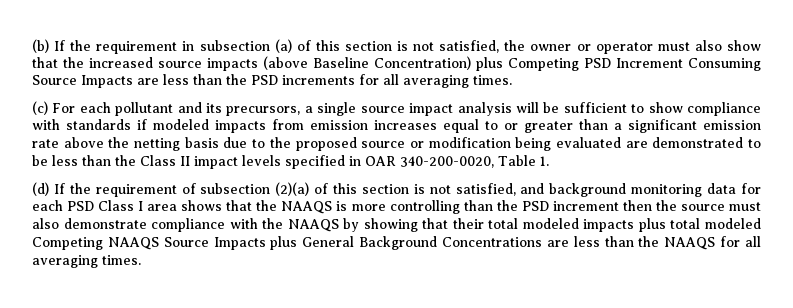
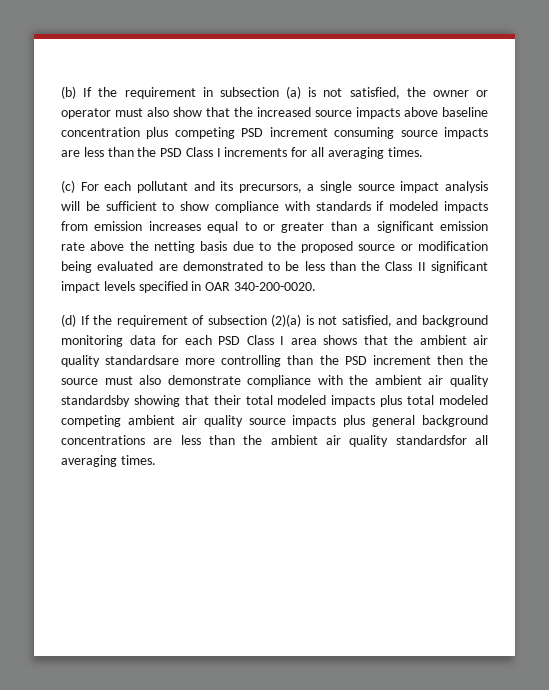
[296,40,392,51] of this section -> (301, 92) none
[263,56,761,71] [32,75,133,88] (above Baseline Concentration) plus Competing PSD Increment Consuming Source Impacts -> [404,107,488,117] [61,127,488,139] above baseline concentration plus competing PSD increment consuming source impacts
(278, 80) none -> [185,147,221,157] Class I
(190, 161) none -> [430,261,488,273] significant
[400,155,549,168] 340-200-0020, Table 1. -> [233,282,316,291] 340-200-0020.
[314,183,409,194] of this section -> (302, 320) none
[281,201,348,214] NAAQS is -> [419,335,488,345] [61,355,180,367] ambient air quality standardsare
[287,218,360,232] NAAQS by -> [374,375,489,387] [61,395,130,407] ambient air quality standardsby
[32,236,741,250] Competing NAAQS Source Impacts plus General Background Concentrations are less than the NAAQS for -> [61,415,488,427] [61,435,467,447] competing ambient air quality source impacts plus general background concentrations are less than the ambient air quality standardsfor

